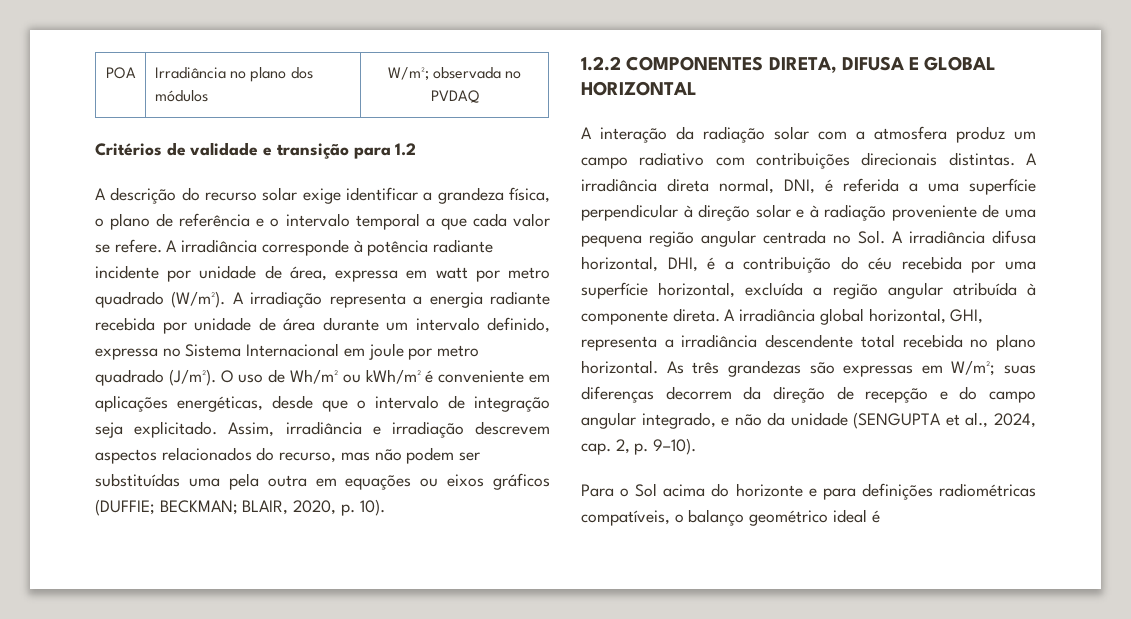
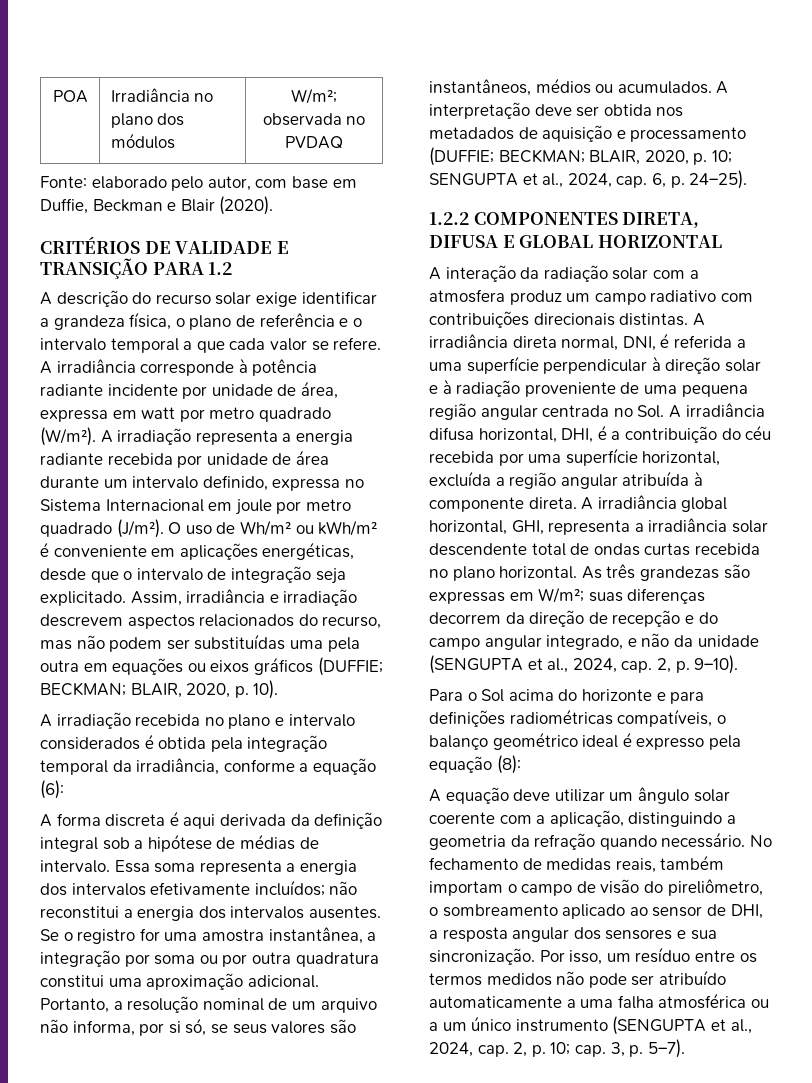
[95,142,391,159] Critérios de validade e transição para -> [40,176,357,191] [40,196,274,215] [40,236,290,254] [40,258,204,279] Fonte: elaborado pelo autor, com base em Duffie, Beckman e Blair (2020). // CRITÉRIOS DE VALIDADE E TRANSIÇÃO PARA
(385, 507) none -> [40,712,355,729] [40,734,328,752] [40,758,376,775] [40,780,64,799] [40,811,383,829] [40,834,319,852] [40,860,357,875] [40,880,358,896] [40,906,381,921] [40,927,377,944] [40,950,379,967] [40,973,319,990] [40,996,377,1013] [40,1018,356,1036] [429,78,729,96] [429,102,684,119] [429,125,747,142] [429,147,732,166] [429,170,748,189] // A irradiação recebida no plano e intervalo considerados é obtida pela integração temporal da irradiância, conforme a equação (6): // A forma discreta é aqui derivada da definição integral sob a hipótese de médias de intervalo. Essa soma representa a energia dos intervalos efetivamente incluídos; não reconstitui a energia dos intervalos ausentes. Se o registro for uma amostra instantânea, a integração por soma ou por outra quadratura constitui uma aproximação adicional. Portanto, a resolução nominal de um arquivo não informa, por si só, se seus valores são instantâneos, médios ou acumulados. A interpretação deve ser obtida nos metadados de aquisição e processamento (DUFFIE; BECKMAN; BLAIR, 2020, p. 10; SENGUPTA et al., 2024, cap. 6, p. 24–25).
(758, 341) none -> [731,520,768,533] solar
(895, 341) none -> [570,543,691,556] de ondas curtas
(880, 516) none -> [636,735,741,750] [429,755,521,774] [429,787,730,804] [429,810,736,827] [429,832,772,850] [429,855,725,873] [429,879,763,896] [429,904,763,919] [429,927,717,942] [429,947,757,965] [429,970,726,988] [429,993,769,1009] [429,1016,752,1035] [429,1039,685,1058] expresso pela equação (8): // A equação deve utilizar um ângulo solar coerente com a aplicação, distinguindo a geometria da refração quando necessário. No fechamento de medidas reais, também importam o campo de visão do pireliômetro, o sombreamento aplicado ao sensor de DHI, a resposta angular dos sensores e sua sincronização. Por isso, um resíduo entre os termos medidos não pode ser atribuído automaticamente a uma falha atmosférica ou a um único instrumento (SENGUPTA et al., 2024, cap. 2, p. 10; cap. 3, p. 5–7).

